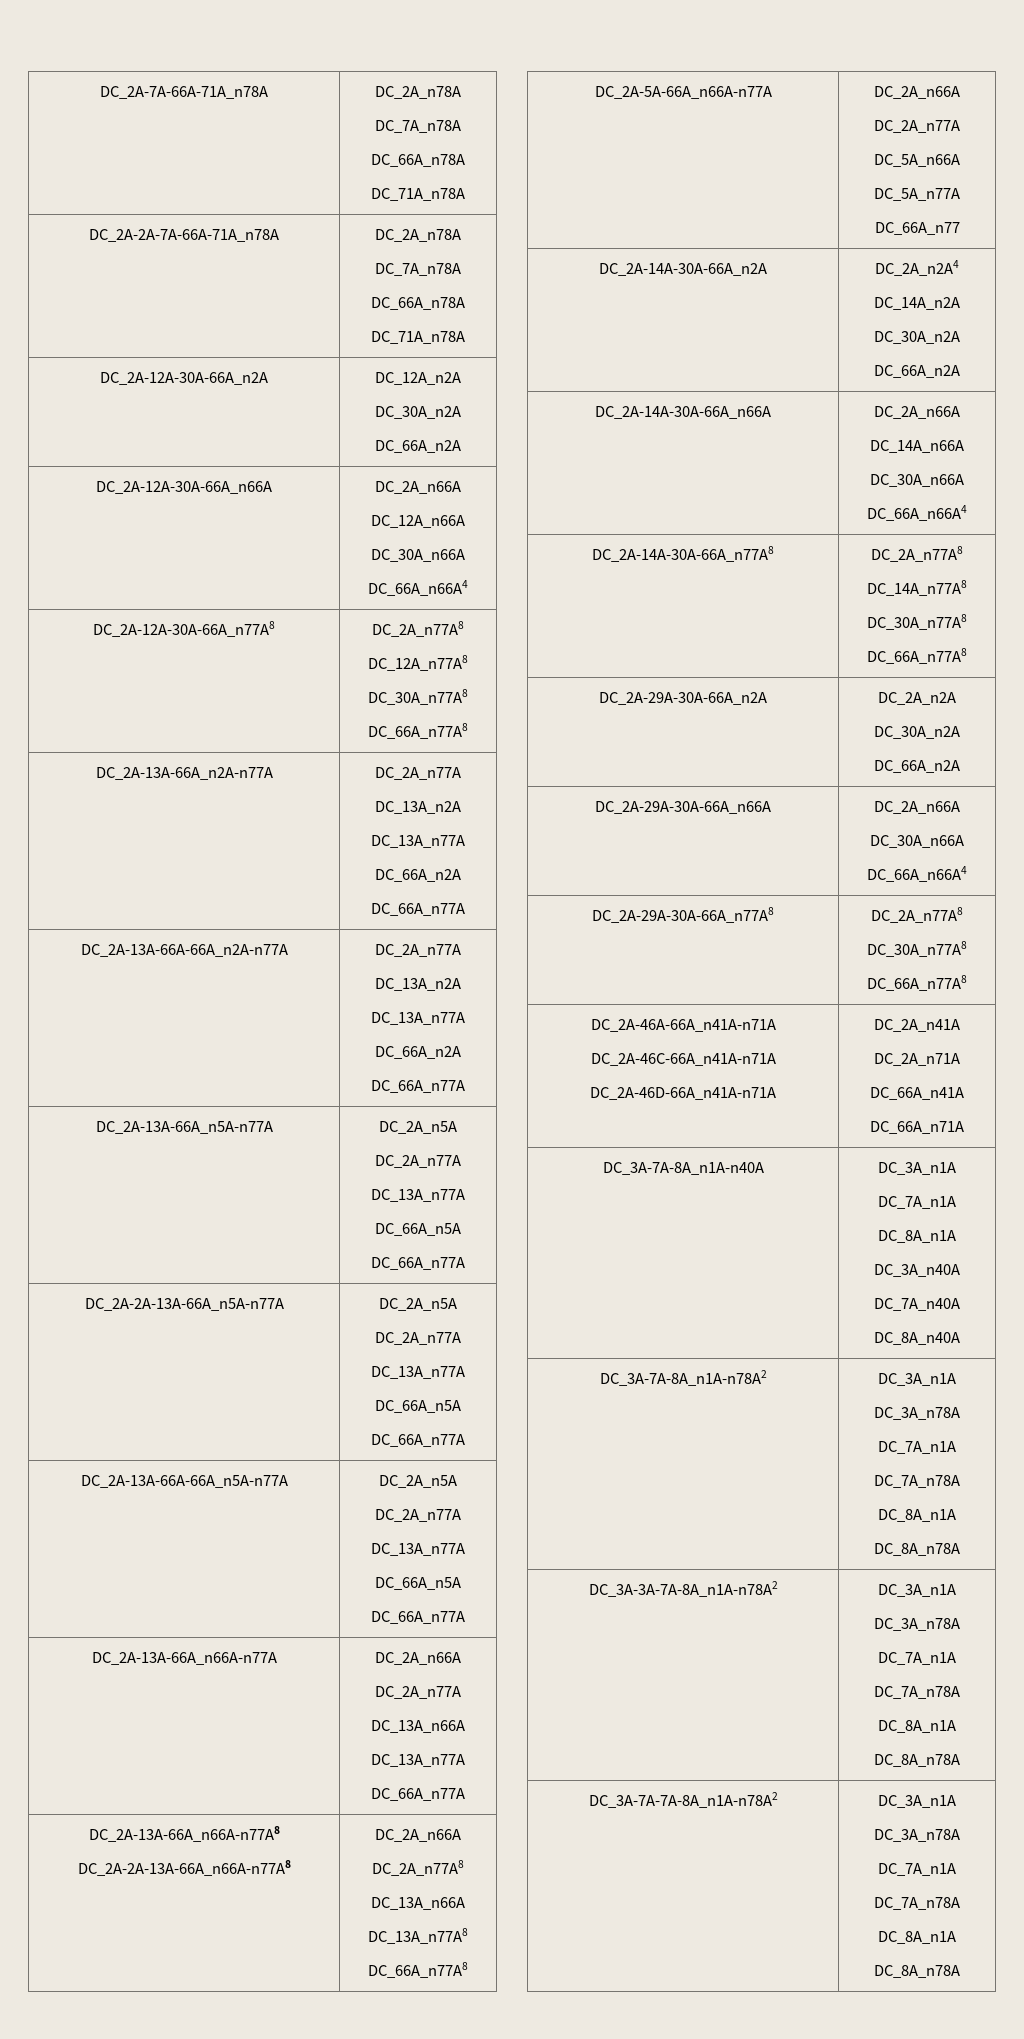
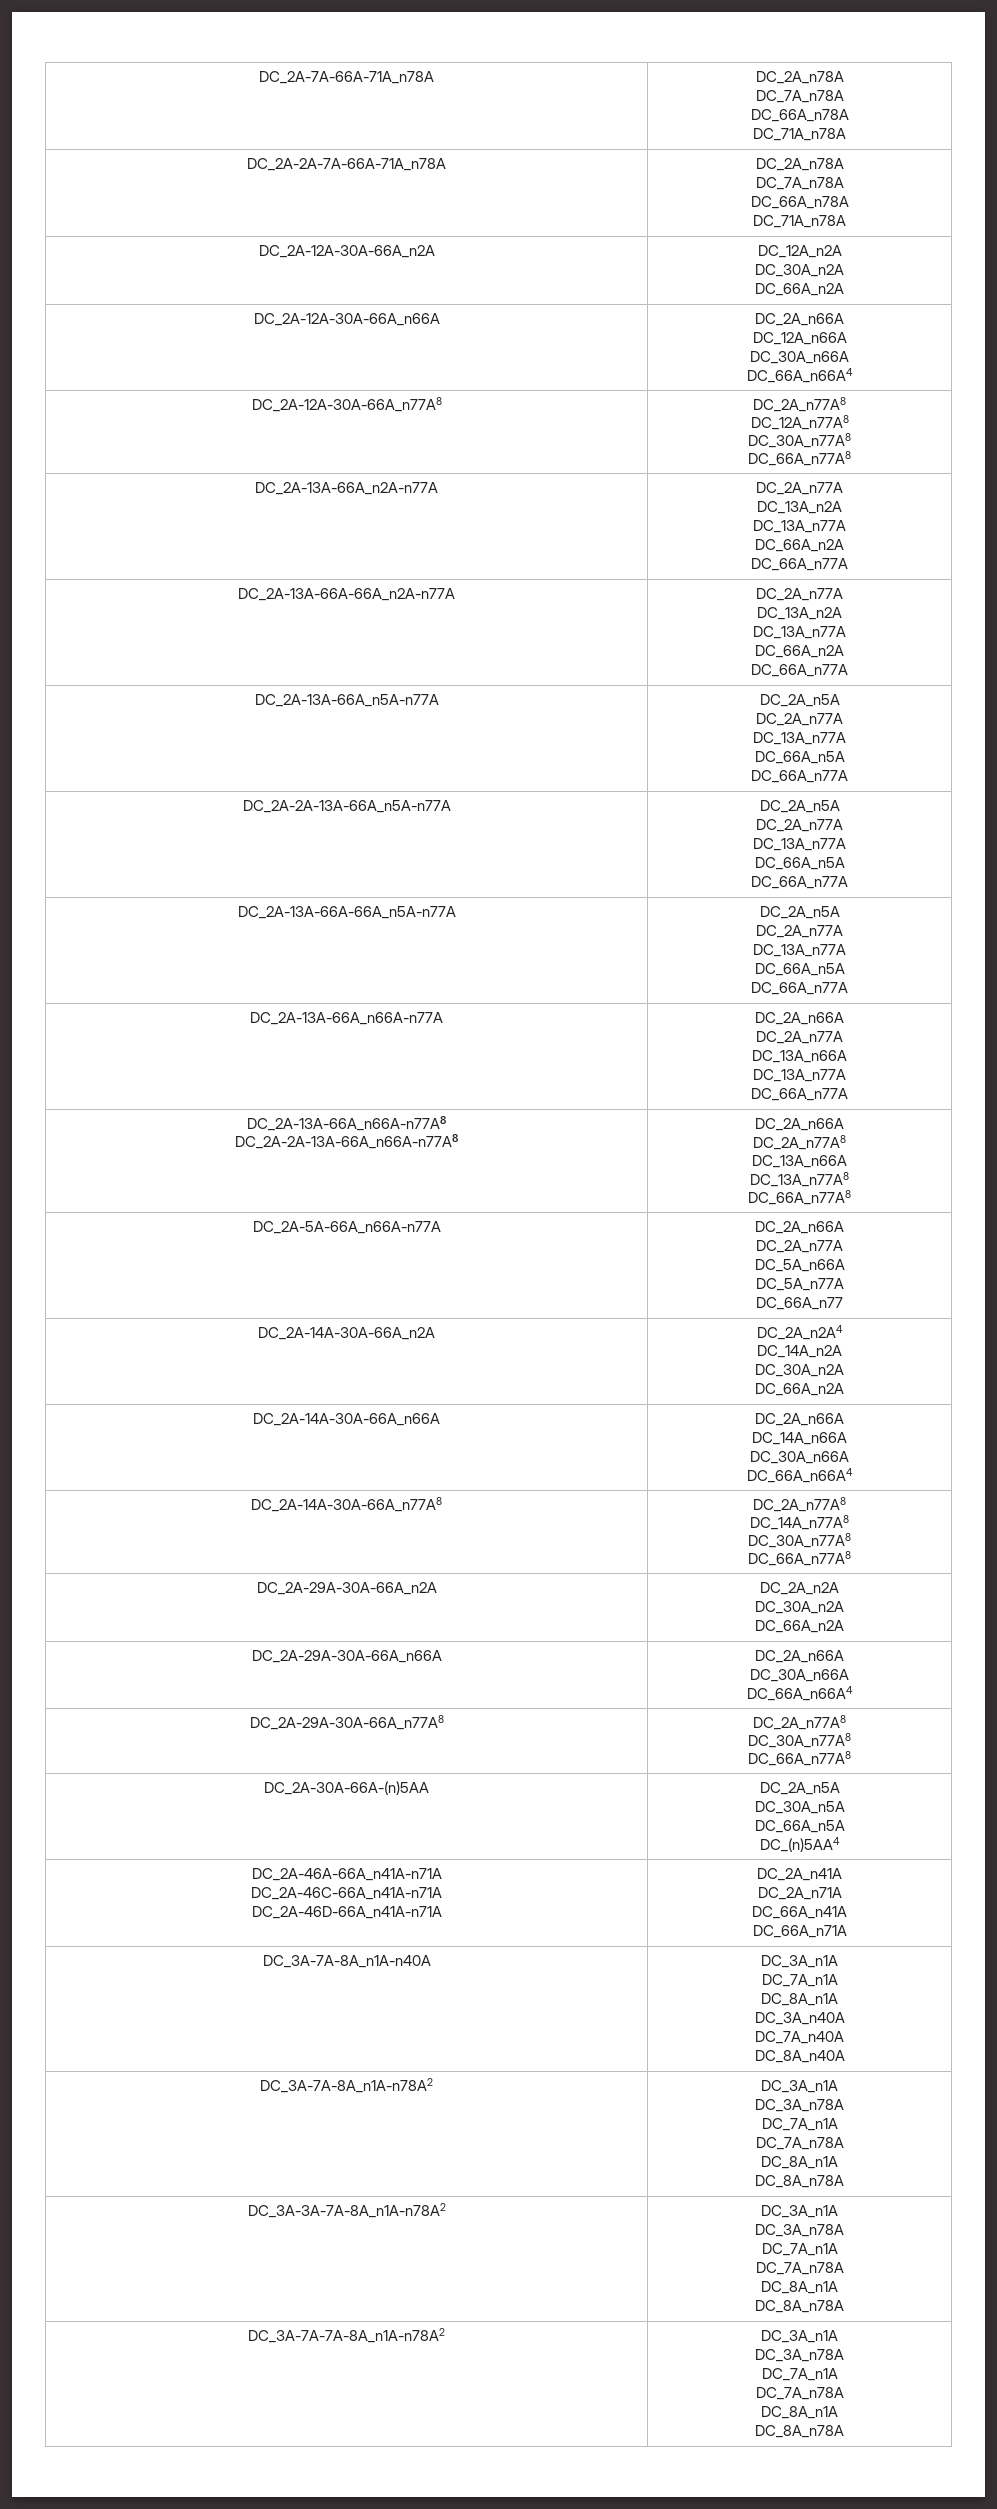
(967, 983) none -> [264,1781,429,1795] [759,1782,840,1795] [754,1801,845,1814] [754,1820,845,1833] [760,1837,840,1852] // DC_2A-30A-66A-(n)5AA | DC_2A_n5A // DC_30A_n5A // DC_66A_n5A // DC_(n)5AA4

